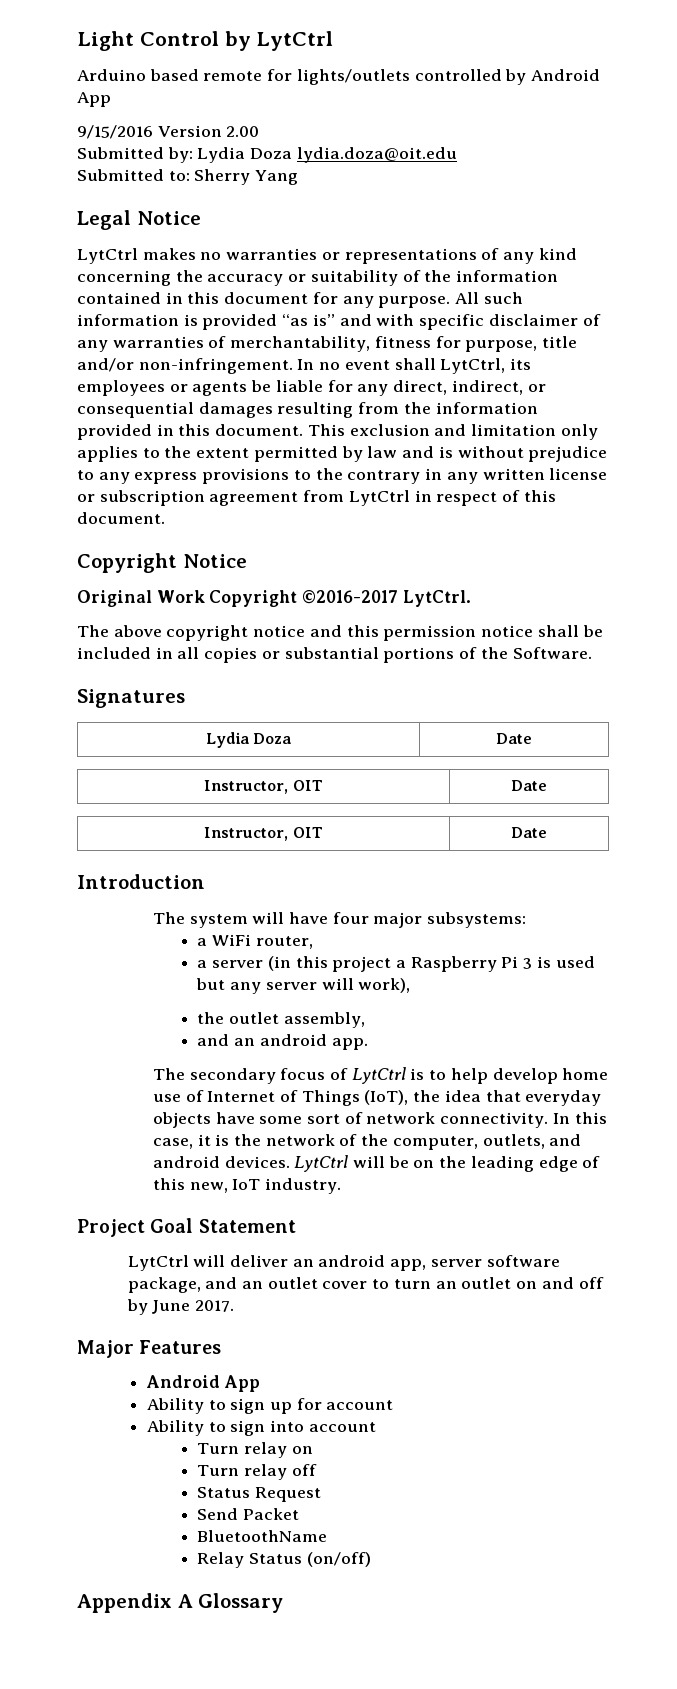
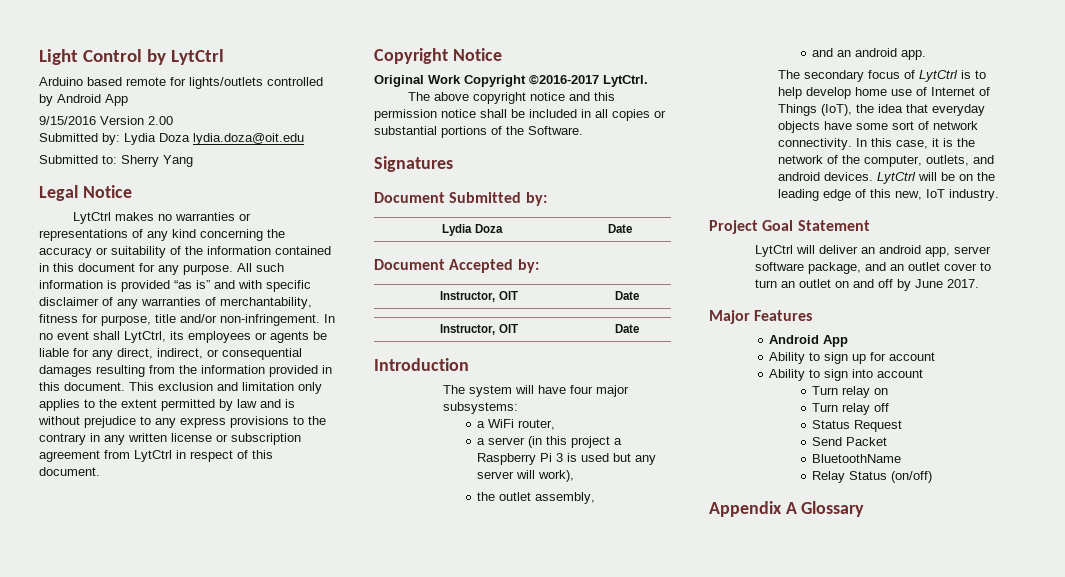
(185, 698) none -> [374,192,547,206] // Document Submitted by:
(532, 738) none -> [374,259,539,273] // Document Accepted by:

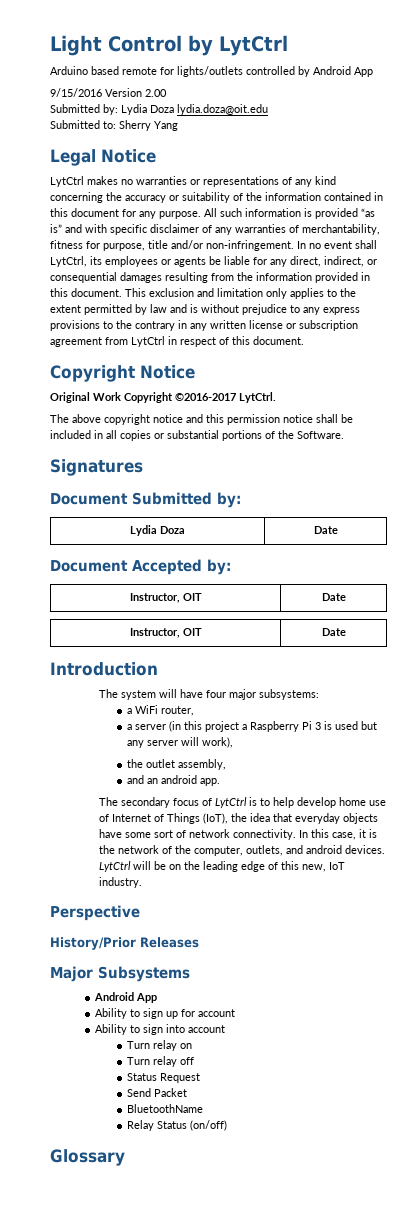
[709,220,870,234] [755,245,992,257] [755,262,992,274] [755,279,980,291] Project Goal Statement // LytCtrl will deliver an android app, server software package, and an outlet cover to turn an outlet on and off by June 2017. -> [50,905,140,921] [50,937,199,950] Perspective // History/Prior Releases
[754,310,813,321] Features -> [98,966,190,982] Subsystems
[709,501,797,517] Appendix A -> (228, 1125) none

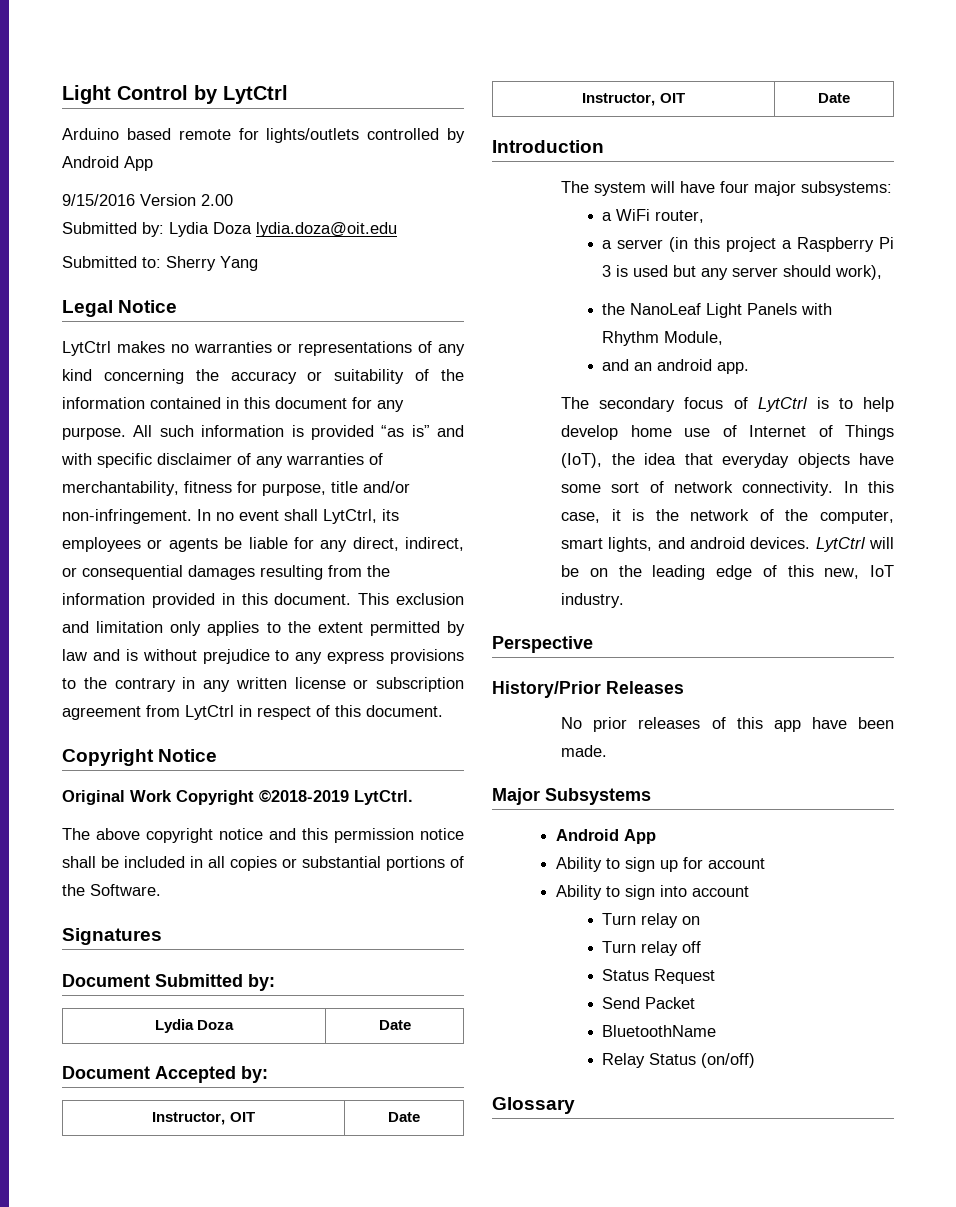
[175,393,236,401] ©2016-2017 -> [259,790,349,802] ©2018-2019
[181,737,200,746] will -> [783,265,832,277] should
[146,759,227,770] outlet assembly, -> [630,303,833,318] [602,331,724,346] NanoLeaf Light Panels with Rhythm Module,
[245,845,283,856] outlets, -> [561,537,653,552] smart lights,
(199, 942) none -> [561,717,895,732] [561,745,608,757] // No prior releases of this app have been made.

